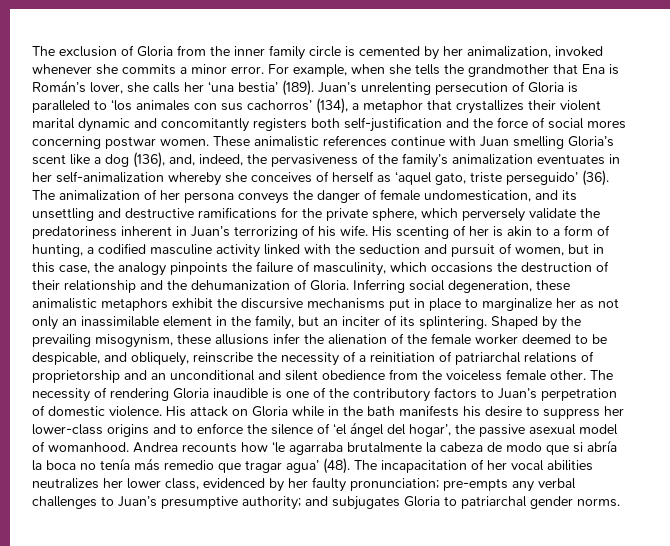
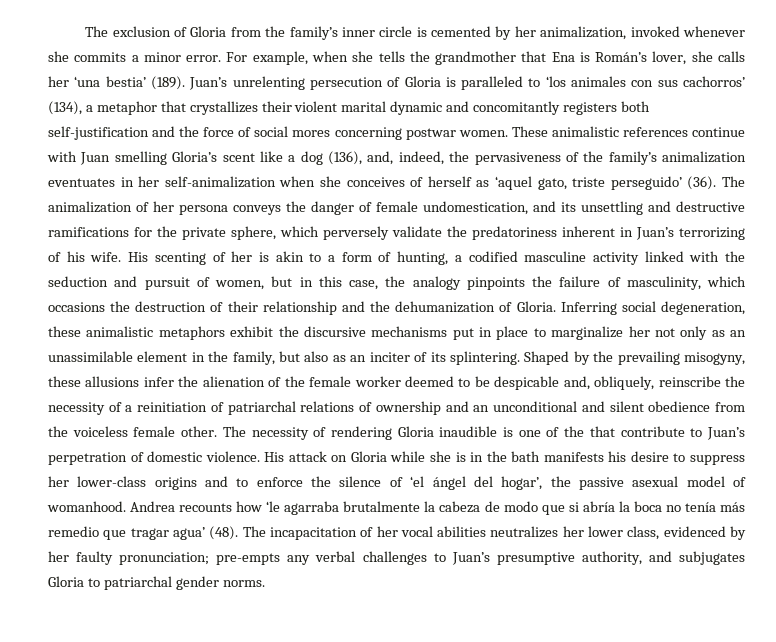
[234,45,305,60] inner family -> [289,26,375,40] family’s inner
[168,172,221,186] whereby -> [279,176,316,187] when
[580,301,594,309] as -> (650, 331) none
[62,316,159,327] an inassimilable -> [711,330,746,337] [48,351,133,362] as an unassimilable
(319, 321) none -> [304,351,346,362] also as
[95,334,173,348] misogynism, -> [684,352,745,365] misogyny,
[32,352,127,365] despicable, and -> [494,376,590,390] despicable and,
[32,370,120,383] proprietorship -> [375,401,441,415] ownership
[353,387,477,402] contributory factors -> [589,426,685,437] that contribute
(324, 411) none -> [429,451,466,462] she is
[242,496,301,510] authority; -> [581,551,642,565] authority,

